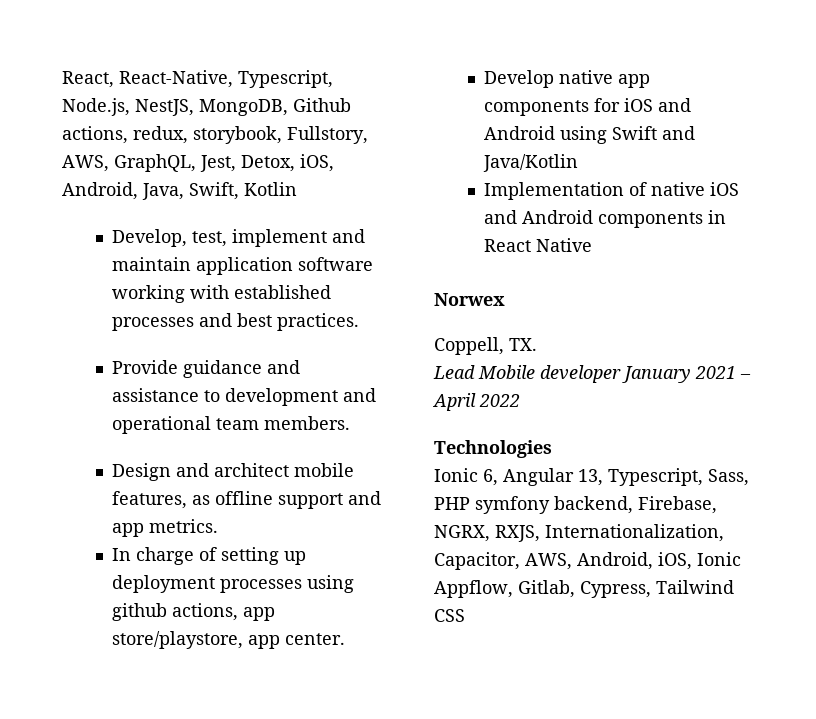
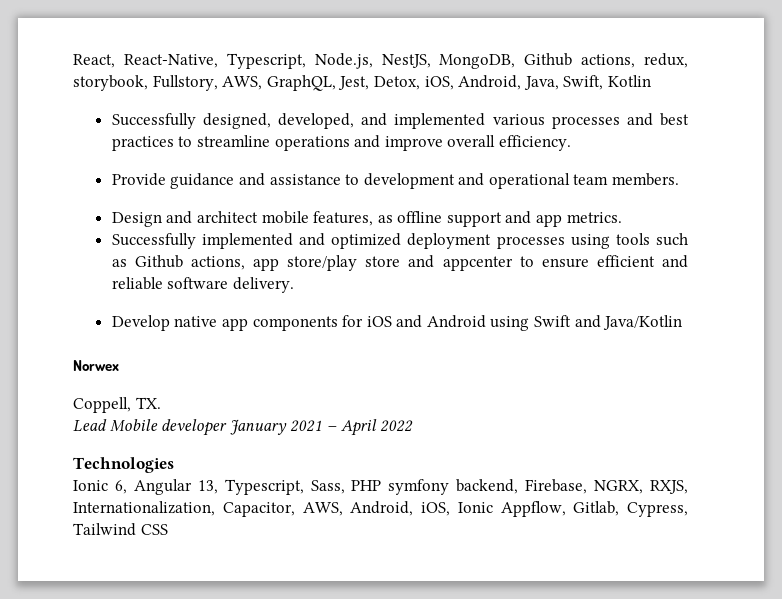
[112,229,366,247] [112,257,374,275] [112,285,332,303] [112,313,360,331] Develop, test, implement and maintain application software working with established processes and best practices. -> [111,113,689,129] [111,135,571,151] Successfully designed, developed, and implemented various processes and best practices to streamline operations and improve overall efficiency.
[112,547,307,565] [112,575,355,593] [112,603,276,621] [112,631,346,649] In charge of setting up deployment processes using github actions, app store/playstore, app center. -> [111,233,688,249] [111,255,689,271] [111,277,294,293] Successfully implemented and optimized deployment processes using tools such as Github actions, app store/play store and appcenter to ensure efficient and reliable software delivery.
[484,182,740,200] [484,210,727,228] [484,238,593,252] // Implementation of native iOS and Android components in React Native -> (683, 322) none

